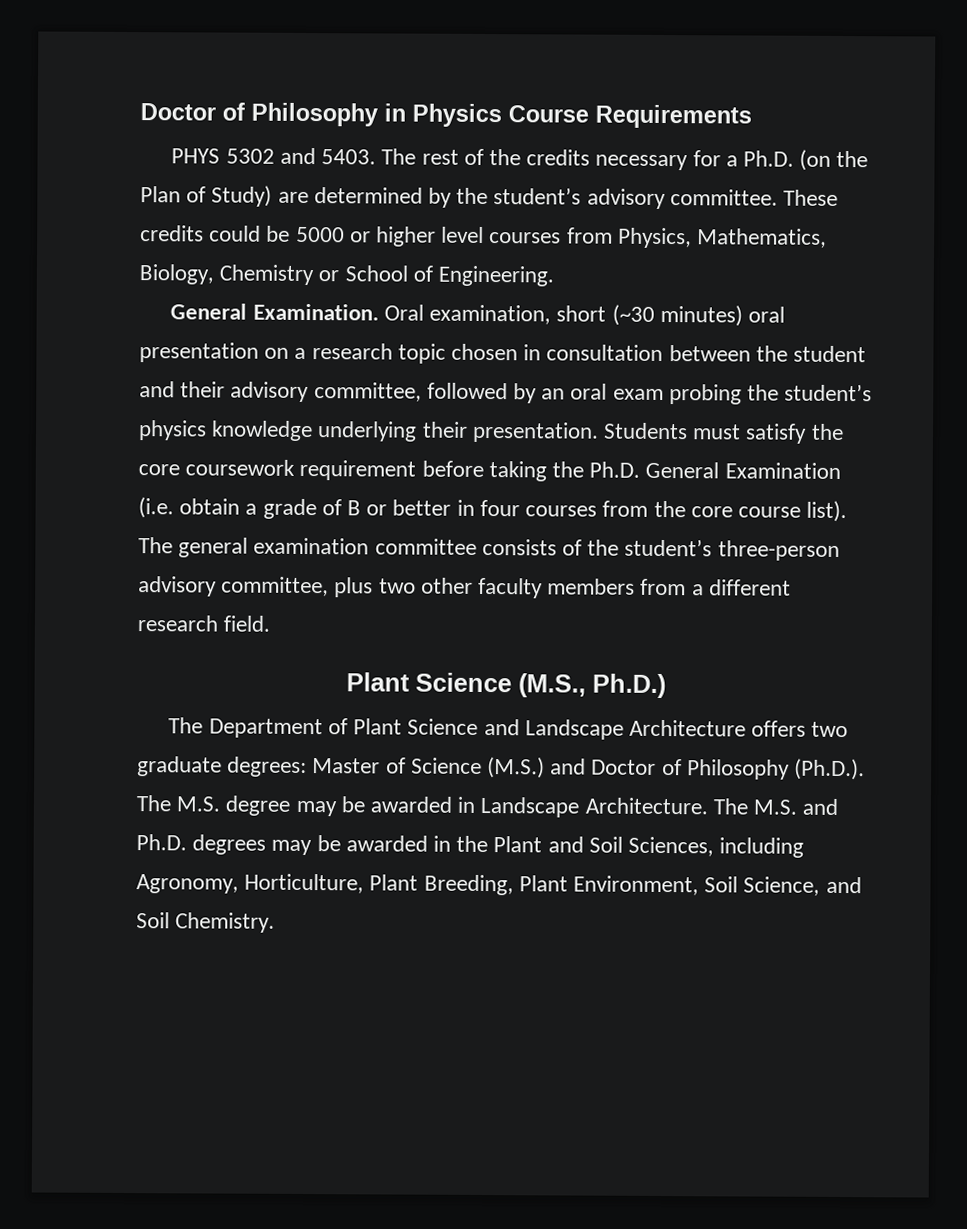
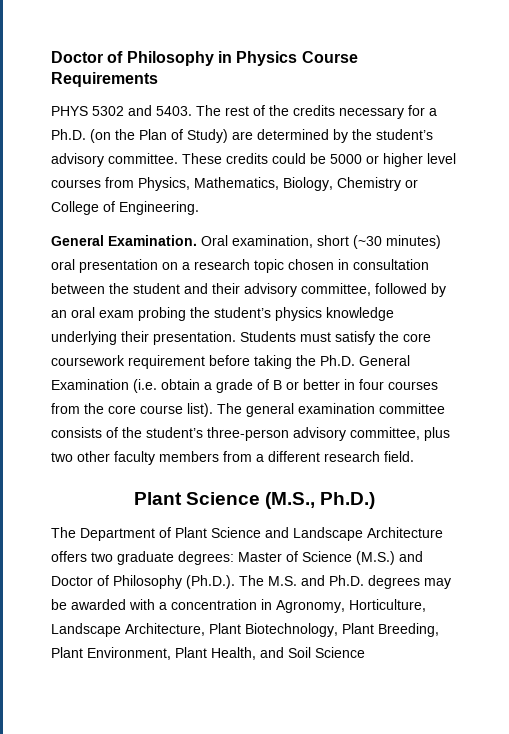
[344,265,408,282] School -> [51,201,99,215] College
[225,795,798,818] degree may be awarded in Landscape Architecture. The M.S. -> (297, 581) none
[433,835,805,858] [136,873,365,894] in the Plant and Soil Sciences, including Agronomy, Horticulture, -> [129,599,426,613] [51,623,338,637] with a concentration in Agronomy, Horticulture, Landscape Architecture, Plant Biotechnology,
[704,876,862,896] [136,912,276,933] Soil Science, and Soil Chemistry. -> [175,647,365,660] Plant Health, and Soil Science

